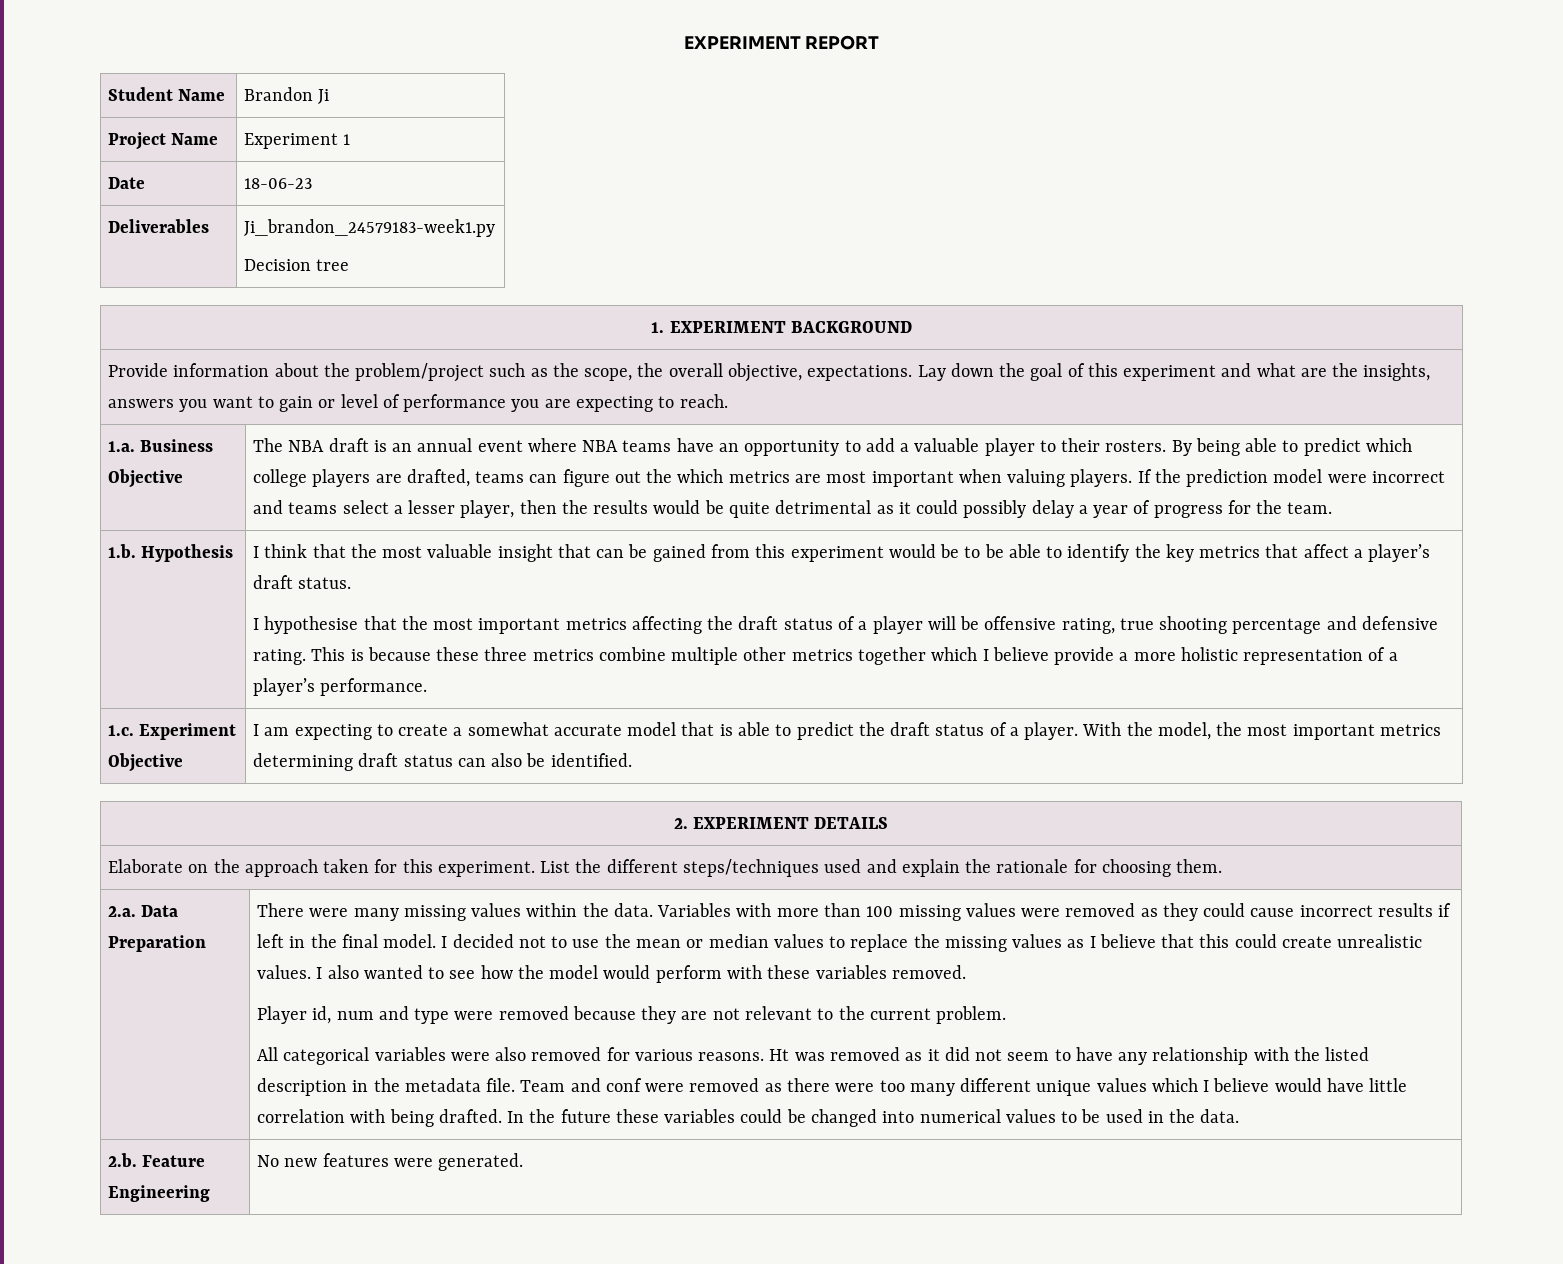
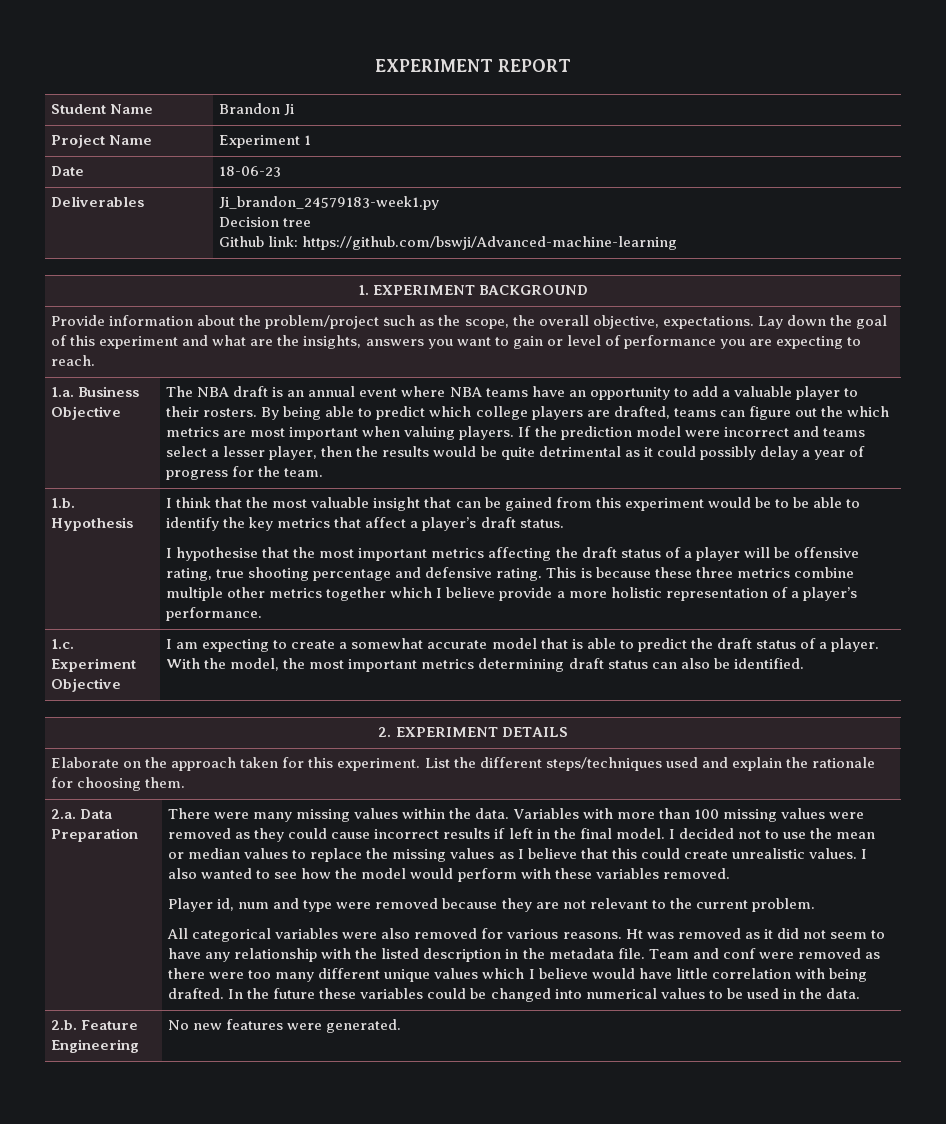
(350, 265) none -> [219,236,678,250] // Github link: https://github.com/bswji/Advanced-machine-learning

